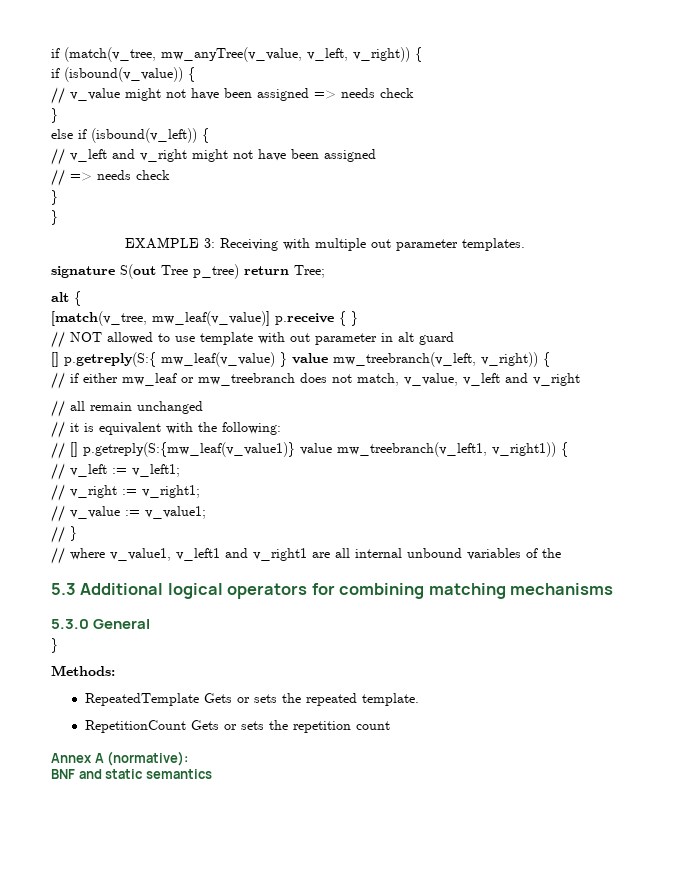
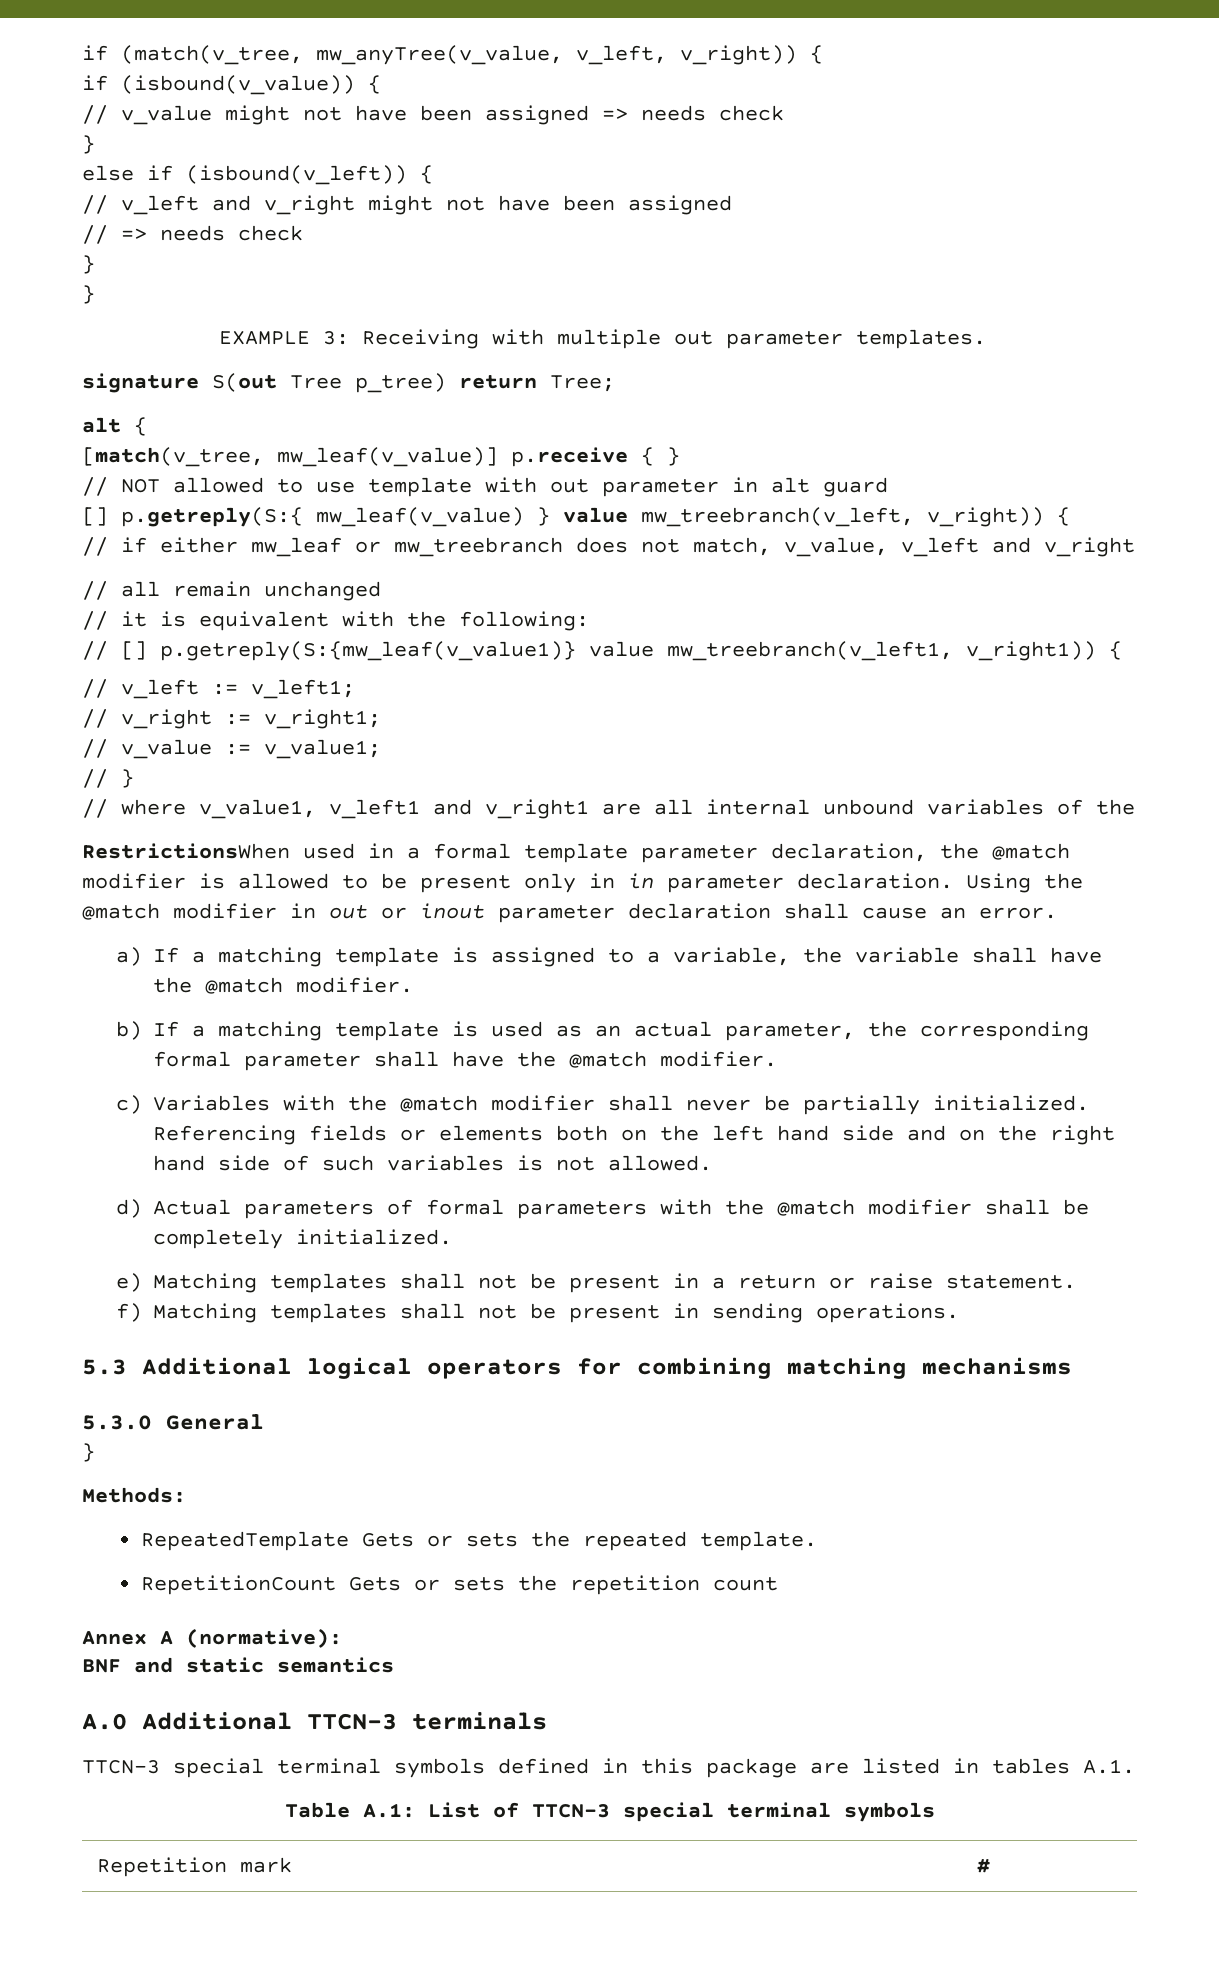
(561, 553) none -> [82,843,1070,863] [82,873,1083,893] [82,903,1057,923] [116,947,1103,967] [153,977,414,994] [116,1021,1090,1041] [153,1051,778,1071] [116,1095,1090,1115] [153,1125,1116,1145] [153,1155,713,1171] [116,1199,1090,1219] [153,1229,453,1249] [116,1273,1077,1293] [116,1303,960,1323] // RestrictionsWhen used in a formal template parameter declaration, the @match modifier is allowed to be present only in in parameter declaration. Using the @match modifier in out or inout parameter declaration shall cause an error. // a) If a matching template is assigned to a variable, the variable shall have the @match modifier. // b) If a matching template is used as an actual parameter, the corresponding formal parameter shall have the @match modifier. // c) Variables with the @match modifier shall never be partially initialized. Referencing fields or elements both on the left hand side and on the right hand side of such variables is not allowed. // d) Actual parameters of formal parameters with the @match modifier shall be completely initialized. // e) Matching templates shall not be present in a return or raise statement. // f) Matching templates shall not be present in sending operations.
(212, 774) none -> [82,1712,547,1730] [82,1758,1135,1778] [284,1802,935,1822] [96,1857,292,1877] [976,1859,990,1873] // A.0 Additional TTCN-3 terminals // TTCN-3 special terminal symbols defined in this package are listed in tables A.1. // Table A.1: List of TTCN-3 special terminal symbols // Repetition mark | #

